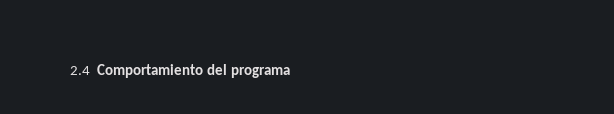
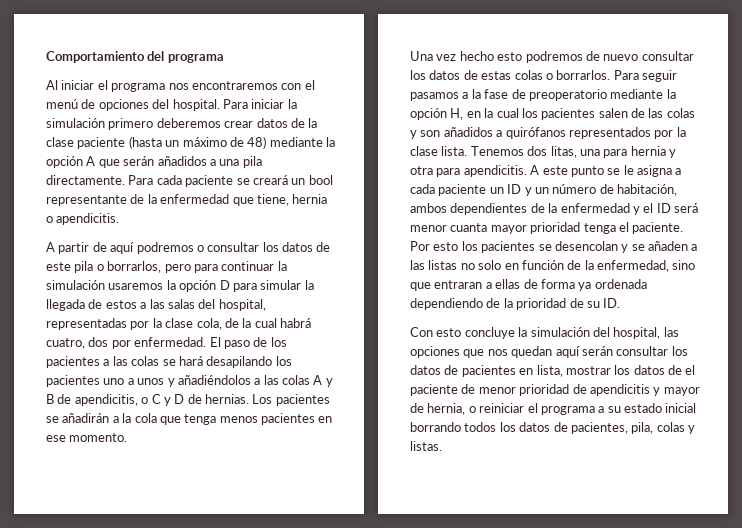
[70,66,90,75] 2.4 -> (46, 57) none
(291, 72) none -> [46,80,315,92] [46,99,297,111] [46,118,318,130] [46,136,335,149] [46,156,262,168] [46,175,333,187] [46,194,328,206] [46,213,120,225] [46,242,331,254] [46,261,287,273] [46,280,314,292] [46,299,266,311] [46,318,311,330] [46,337,287,349] [46,356,292,368] [46,375,333,387] [46,394,330,406] [46,413,333,425] [46,433,128,442] [410,51,694,63] [410,70,677,82] [410,89,676,101] [410,108,695,120] [410,127,686,139] [410,146,676,158] [410,165,682,177] [410,184,677,196] [410,203,698,215] [410,222,684,234] [410,241,698,253] [410,260,696,272] [410,279,647,291] [410,298,621,310] [410,327,679,339] [410,346,688,358] [410,365,696,377] [410,384,700,396] [410,403,697,415] [410,422,695,434] [410,441,442,451] // Al iniciar el programa nos encontraremos con el menú de opciones del hospital. Para iniciar la simulación primero deberemos crear datos de la clase paciente (hasta un máximo de 48) mediante la opción A que serán añadidos a una pila directamente. Para cada paciente se creará un bool representante de la enfermedad que tiene, hernia o apendicitis. // A partir de aquí podremos o consultar los datos de este pila o borrarlos, pero para continuar la simulación usaremos la opción D para simular la llegada de estos a las salas del hospital, representadas por la clase cola, de la cual habrá cuatro, dos por enfermedad. El paso de los pacientes a las colas se hará desapilando los pacientes uno a unos y añadiéndolos a las colas A y B de apendicitis, o C y D de hernias. Los pacientes se añadirán a la cola que tenga menos pacientes en ese momento. // Una vez hecho esto podremos de nuevo consultar los datos de estas colas o borrarlos. Para seguir pasamos a la fase de preoperatorio mediante la opción H, en la cual los pacientes salen de las colas y son añadidos a quirófanos representados por la clase lista. Tenemos dos litas, una para hernia y otra para apendicitis. A este punto se le asigna a cada paciente un ID y un número de habitación, ambos dependientes de la enfermedad y el ID será menor cuanta mayor prioridad tenga el paciente. Por esto los pacientes se desencolan y se añaden a las listas no solo en función de la enfermedad, sino que entraran a ellas de forma ya ordenada dependiendo de la prioridad de su ID. // Con esto concluye la simulación del hospital, las opciones que nos quedan aquí serán consultar los datos de pacientes en lista, mostrar los datos de el paciente de menor prioridad de apendicitis y mayor de hernia, o reiniciar el programa a su estado inicial borrando todos los datos de pacientes, pila, colas y listas.

